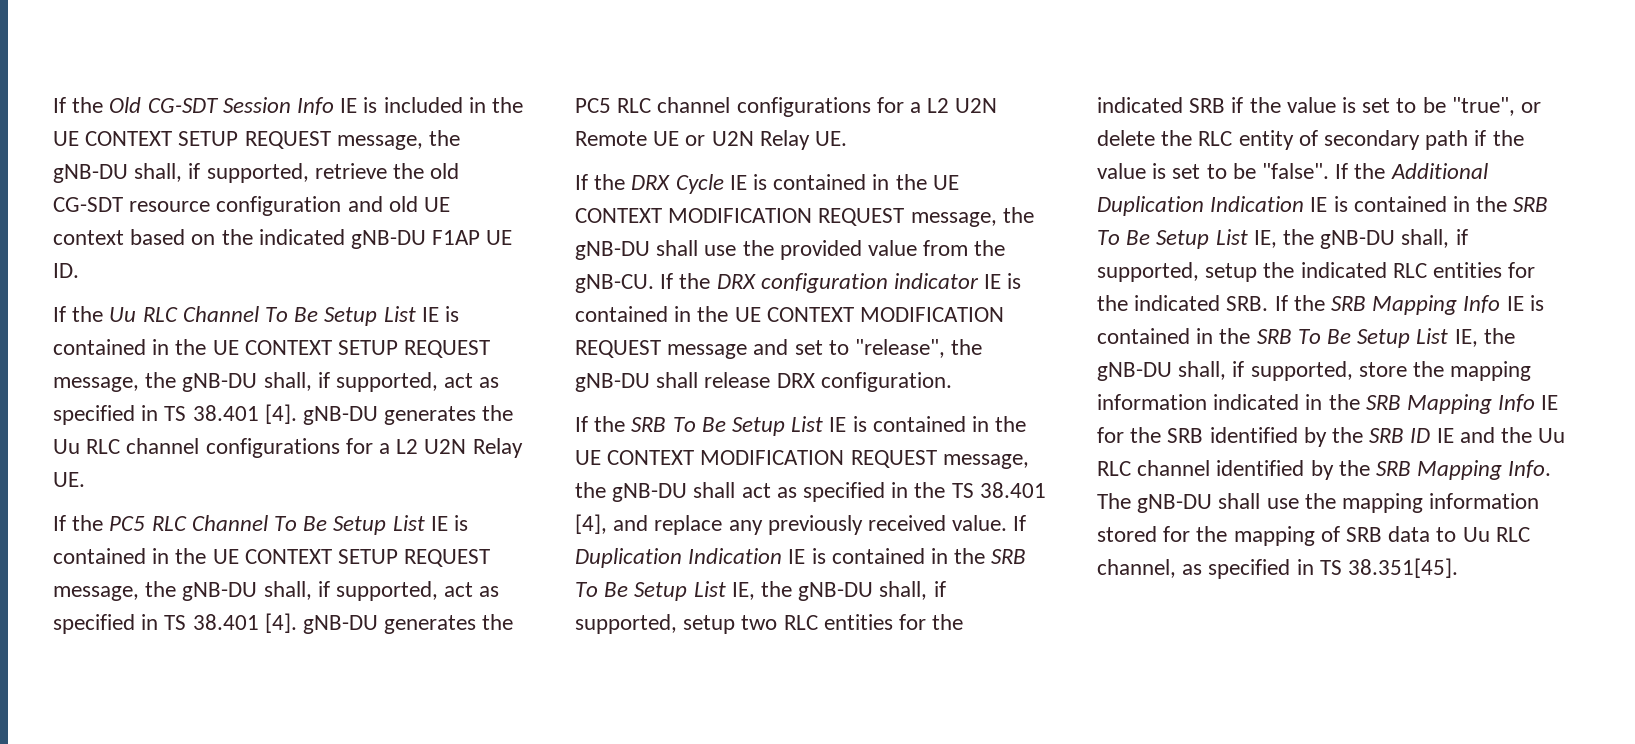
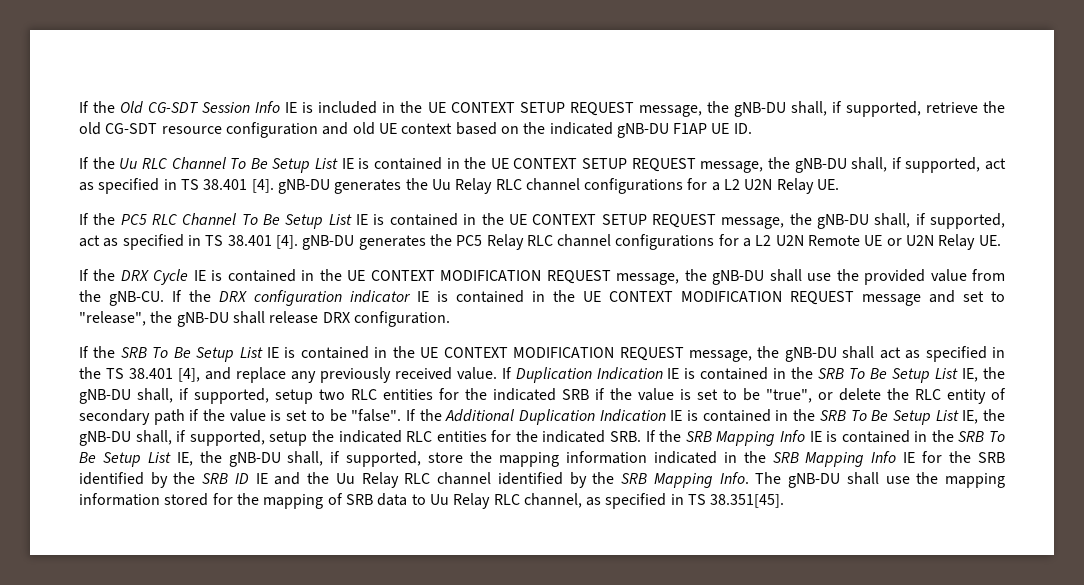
(80, 446) none -> [455,178,493,194] Relay
(611, 105) none -> [486,234,524,250] Relay
(1566, 435) none -> [361,472,399,488] Relay
(1490, 534) none -> [453,493,491,509] Relay

